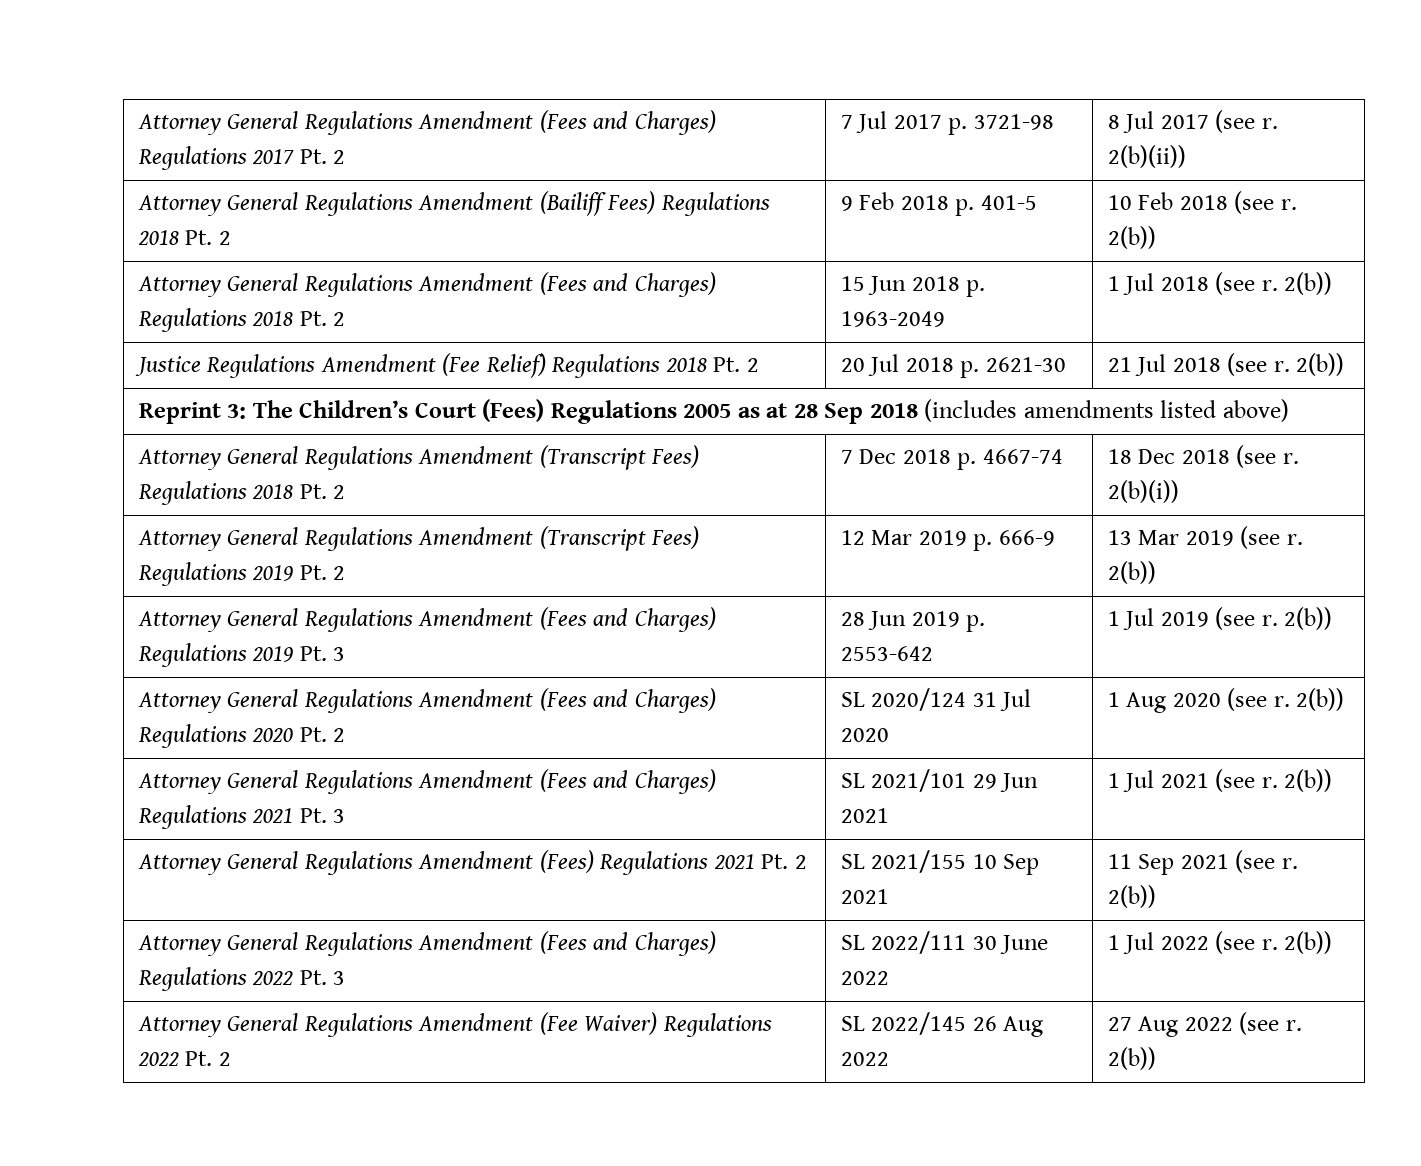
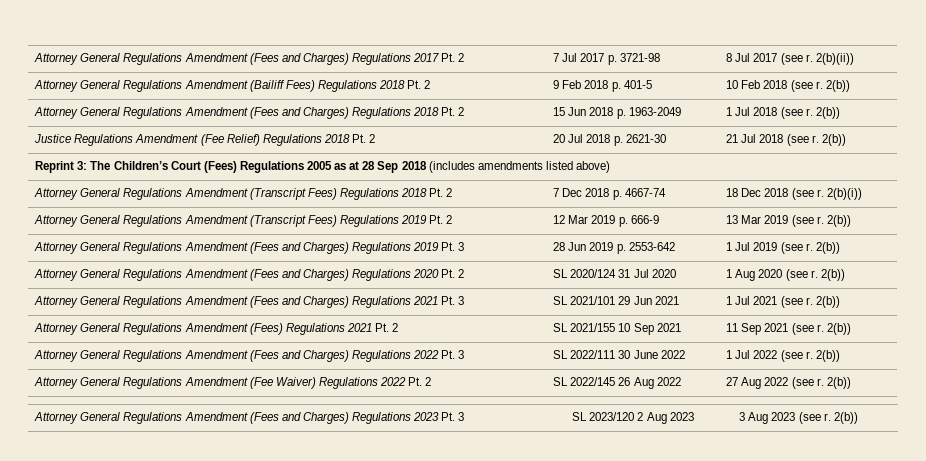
(1156, 1058) none -> [34,412,465,424] [572,412,694,424] [739,412,858,424] // Attorney General Regulations Amendment (Fees and Charges) Regulations 2023 Pt. 3 | SL 2023/120 2 Aug 2023 | 3 Aug 2023 (see r. 2(b))

